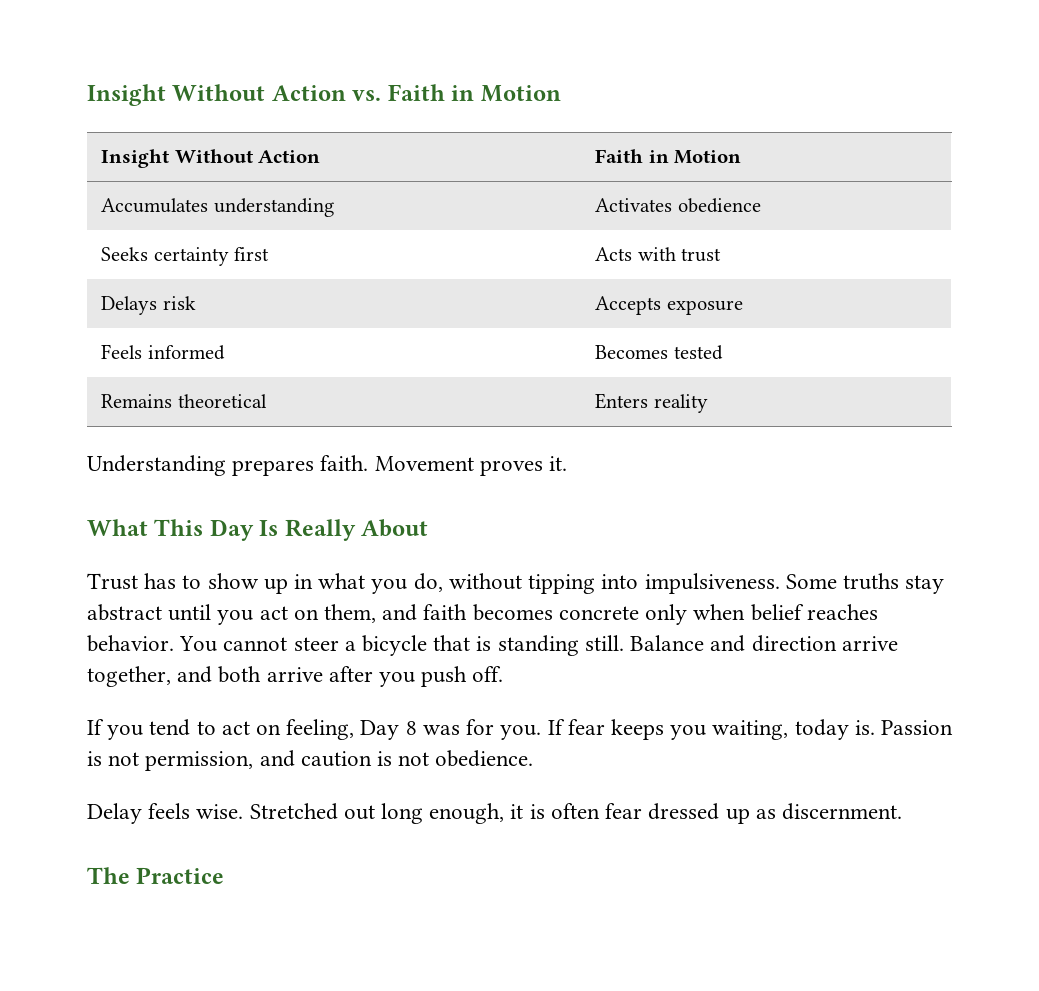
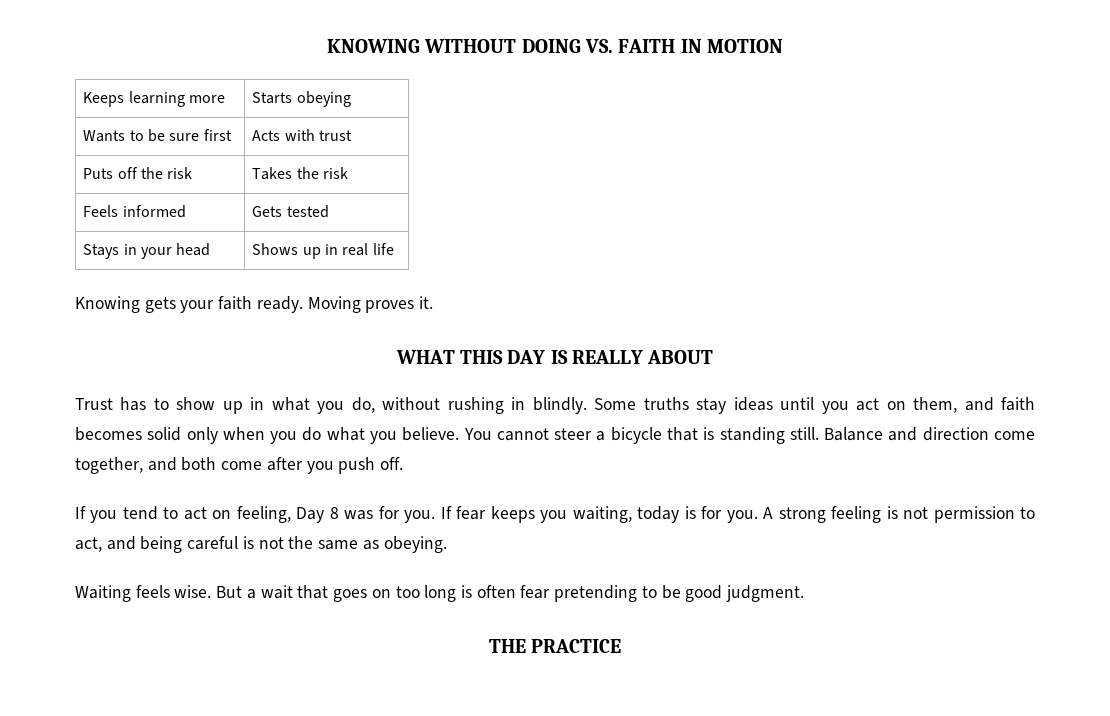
[87,84,561,106] [101,149,321,168] [595,149,742,164] [101,198,334,217] [595,198,761,213] [101,247,270,266] [595,247,722,262] [101,296,196,315] [595,296,743,315] Insight Without Action vs. Faith in Motion // Insight Without Action | Faith in Motion // Accumulates understanding | Activates obedience // Seeks certainty first | Acts with trust // Delays risk | Accepts exposure -> [327,39,783,53] [83,91,225,107] [252,91,351,107] [83,129,232,142] [252,129,352,141] [83,167,193,179] [252,167,348,180] KNOWING WITHOUT DOING VS. FAITH IN MOTION // Keeps learning more | Starts obeying // Wants to be sure first | Acts with trust // Puts off the risk | Takes the risk
[595,345,669,359] Becomes -> [252,206,283,217] Gets
[101,394,267,408] [595,393,708,413] [87,455,568,476] [87,519,429,541] Remains theoretical | Enters reality // Understanding prepares faith. Movement proves it. // What This Day Is Really About -> [83,243,211,259] [252,243,394,259] [75,296,434,313] [395,350,714,364] Stays in your head | Shows up in real life // Knowing gets your faith ready. Moving proves it. // WHAT THIS DAY IS REALLY ABOUT
[528,573,780,594] tipping into impulsiveness. -> [447,397,587,414] rushing in blindly.
[87,604,162,621] abstract -> [733,397,773,411] ideas
[558,606,639,620] concrete -> [147,427,182,441] solid
[750,604,878,621] [87,635,174,652] belief reaches behavior. -> [270,427,460,444] you do what you believe.
[841,636,898,651] arrive -> [994,431,1036,440] come
[266,667,323,682] arrive -> [221,461,263,470] come
[854,720,953,735] [87,750,534,771] [87,803,902,824] [87,867,225,884] is. Passion is not permission, and caution is not obedience. // Delay feels wise. Stretched out long enough, it is often fear dressed up as discernment. // The Practice -> [684,506,1036,523] [75,536,447,553] [75,585,805,602] [488,639,622,653] is for you. A strong feeling is not permission to act, and being careful is not the same as obeying. // Waiting feels wise. But a wait that goes on too long is often fear pretending to be good judgment. // THE PRACTICE

